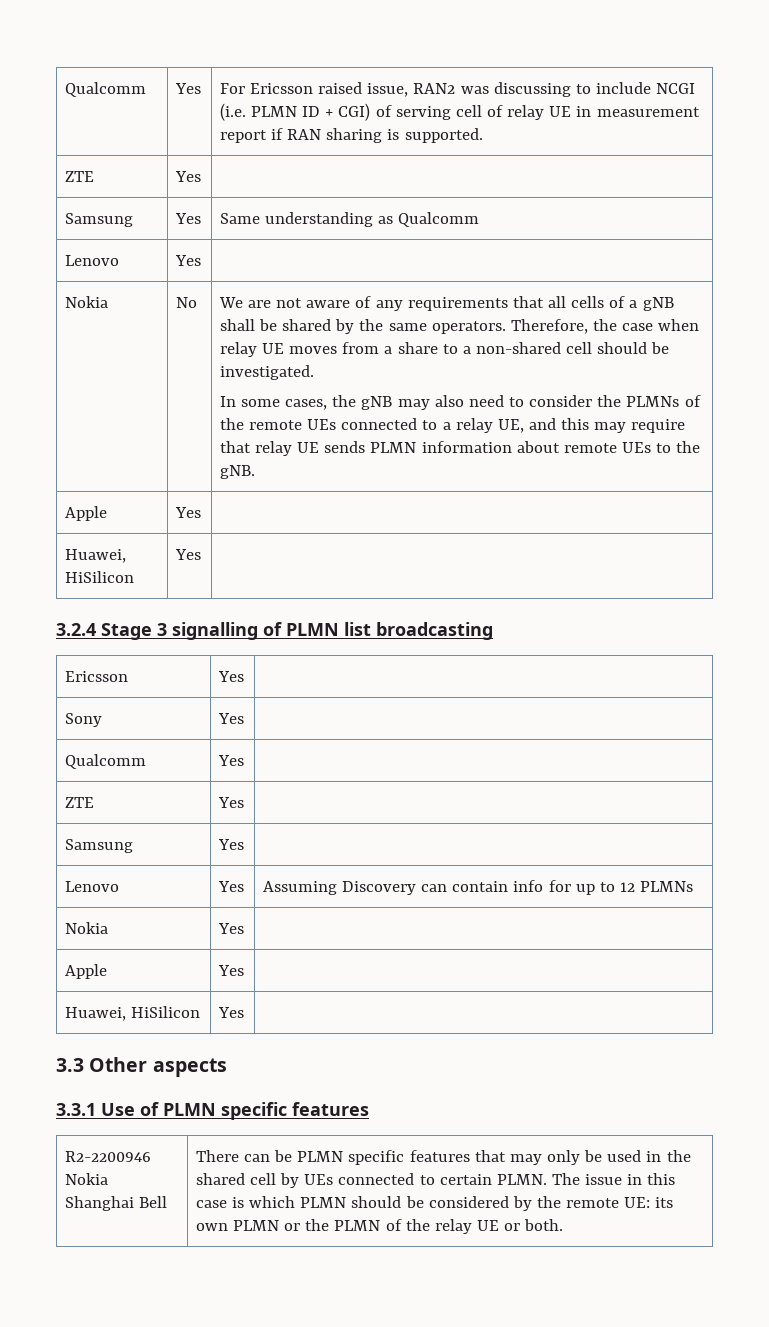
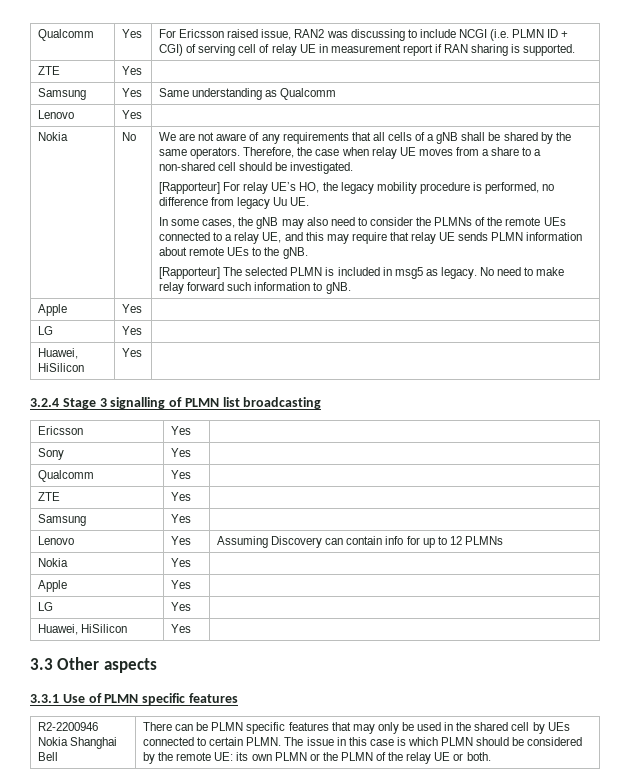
(314, 372) none -> [158,182,555,194] [158,197,310,209] // [Rapporteur] For relay UE’s HO, the legacy mobility procedure is performed, no difference from legacy Uu UE.
[64,506,107,521] [174,507,201,518] // Apple | Yes | -> [158,267,565,279] [158,282,351,294] [37,304,67,316] [121,304,142,313] [37,326,53,335] [121,326,142,335] // [Rapporteur] The selected PLMN is included in msg5 as legacy. No need to make relay forward such information to gNB. // Apple | Yes | // LG | Yes |
(244, 970) none -> [37,602,53,611] [170,602,191,611] // LG | Yes |

